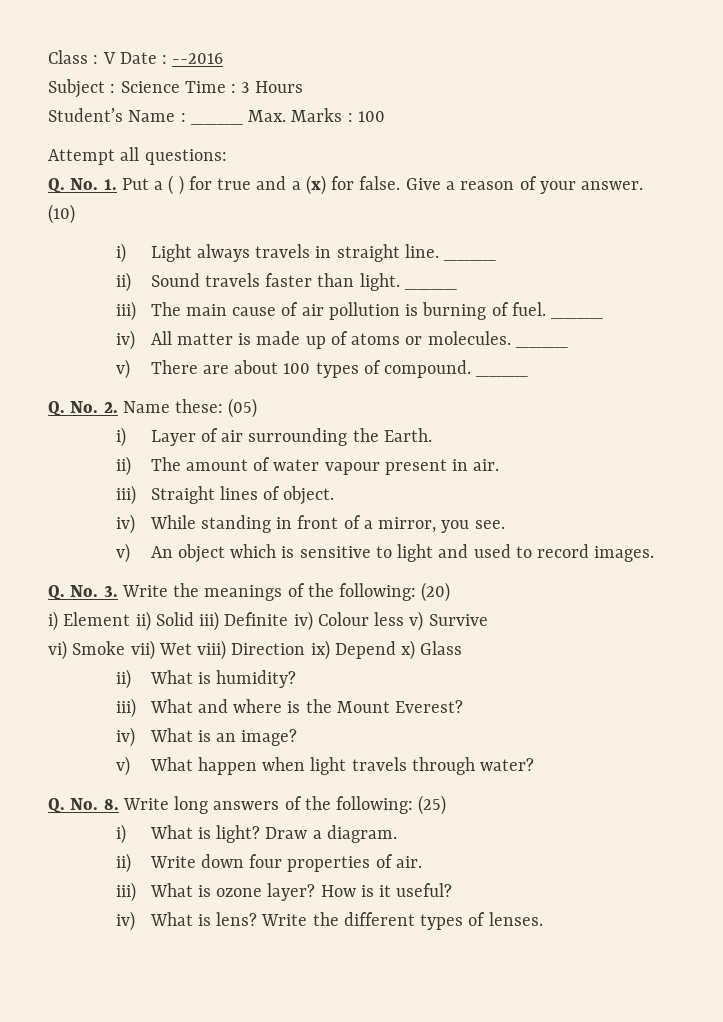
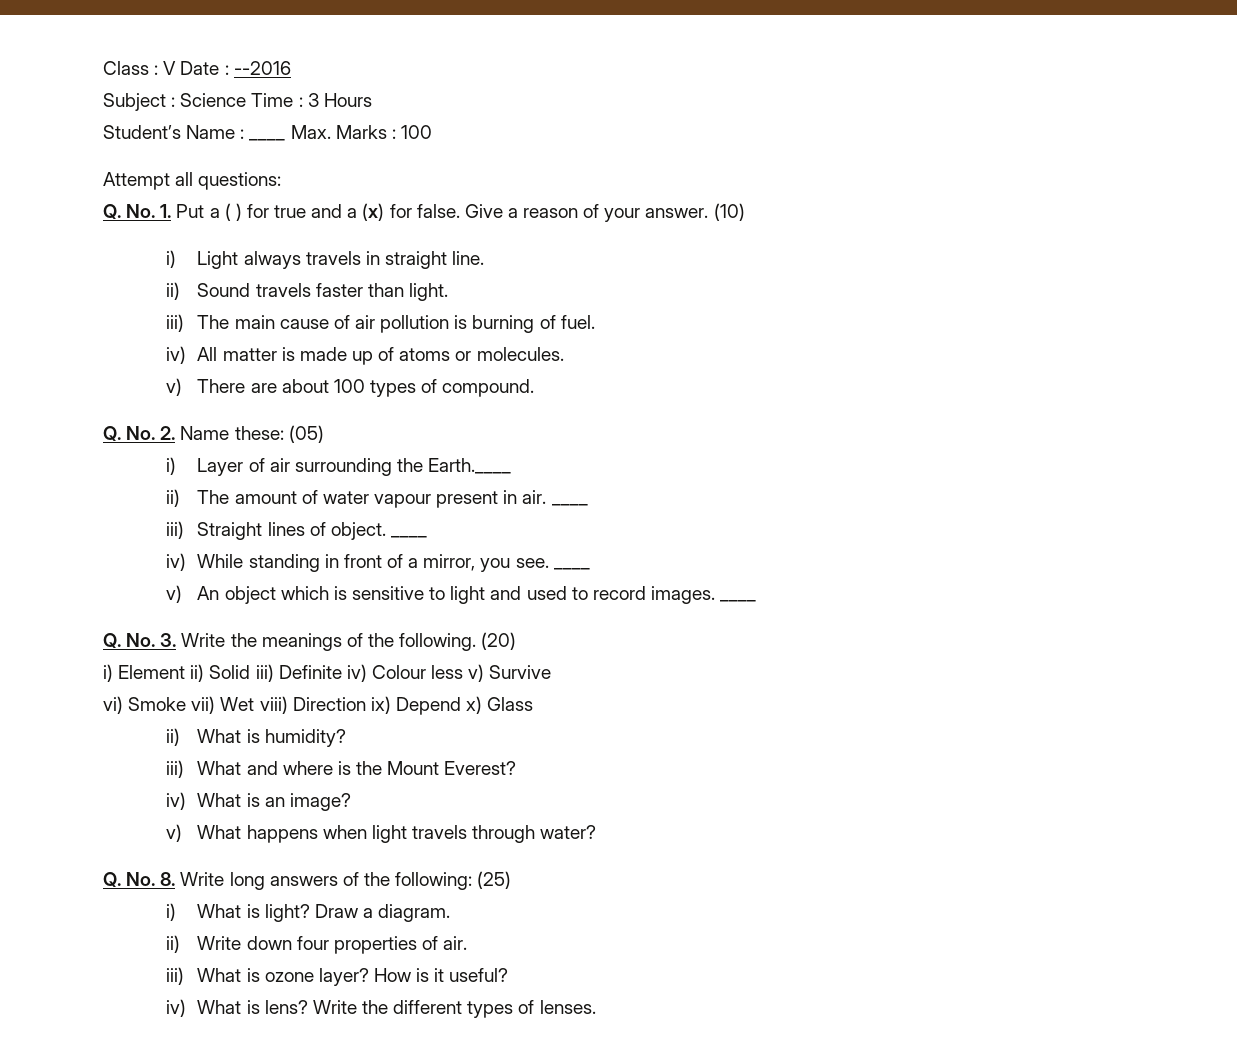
[444,258,497,261] ____ -> (485, 258) none
[404,287,457,290] ____ -> (448, 292) none
[551,316,604,319] ____ -> (595, 322) none
[515,345,568,348] ____ -> (564, 354) none
[476,374,529,377] ____ -> (535, 388) none
[383,428,432,442] Earth. -> [428,458,512,474] Earth.____
(500, 465) none -> [551,504,588,506] ____
(335, 495) none -> [390,536,427,538] ____
(505, 524) none -> [553,568,590,570] ____
(655, 554) none -> [720,600,757,602] ____
[339,583,417,601] following: -> [399,633,477,651] following.
[197,757,257,775] happen -> [246,825,318,843] happens

